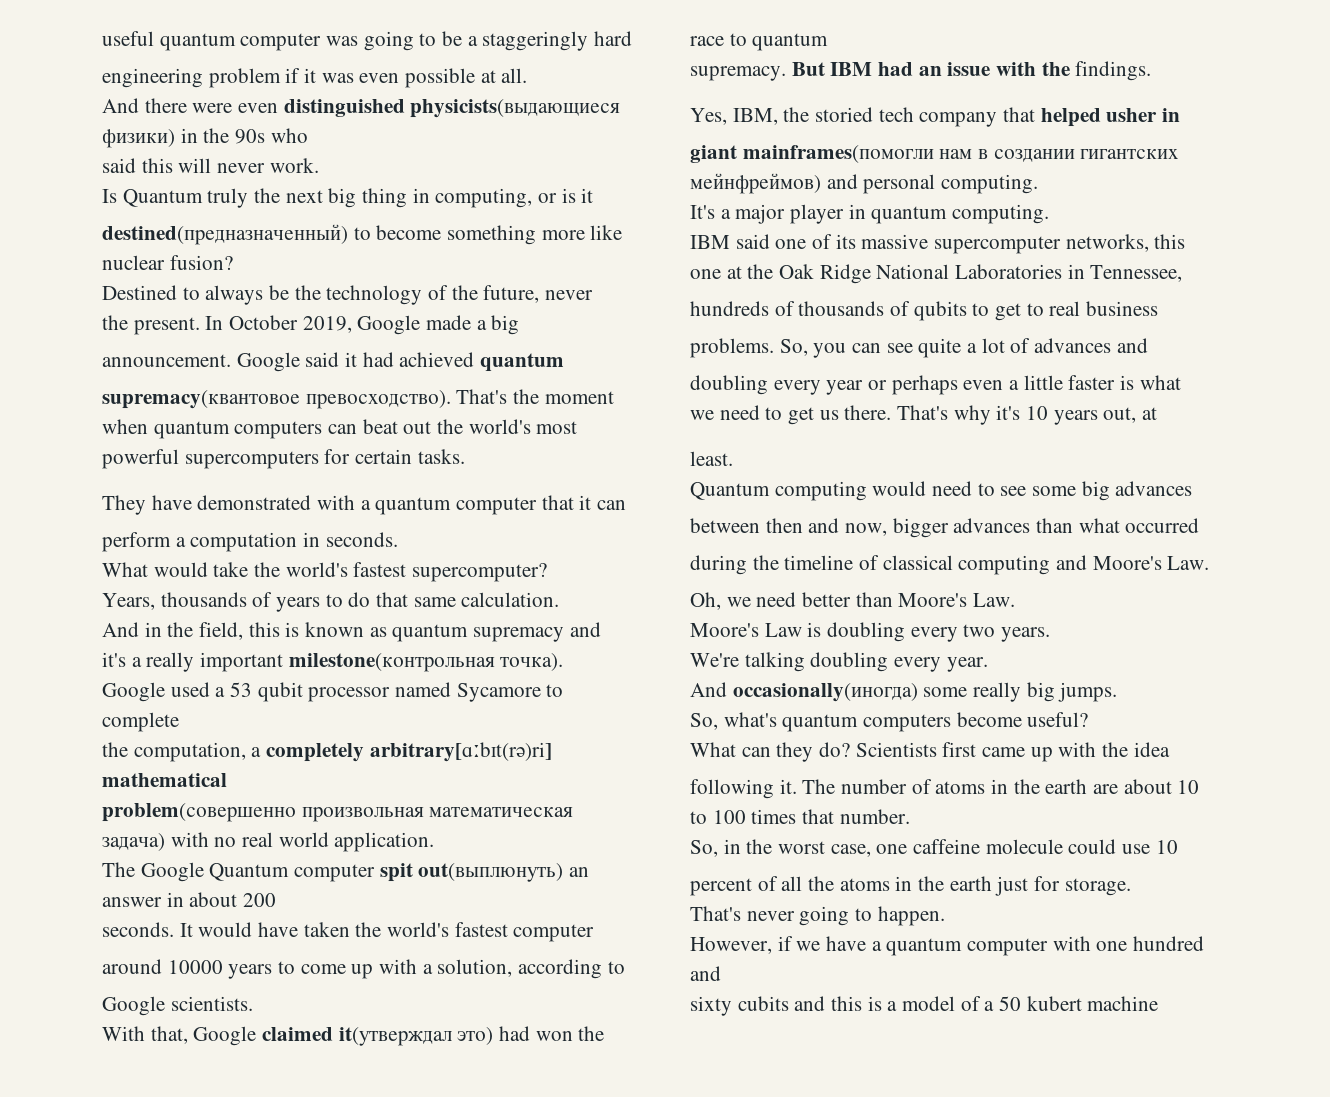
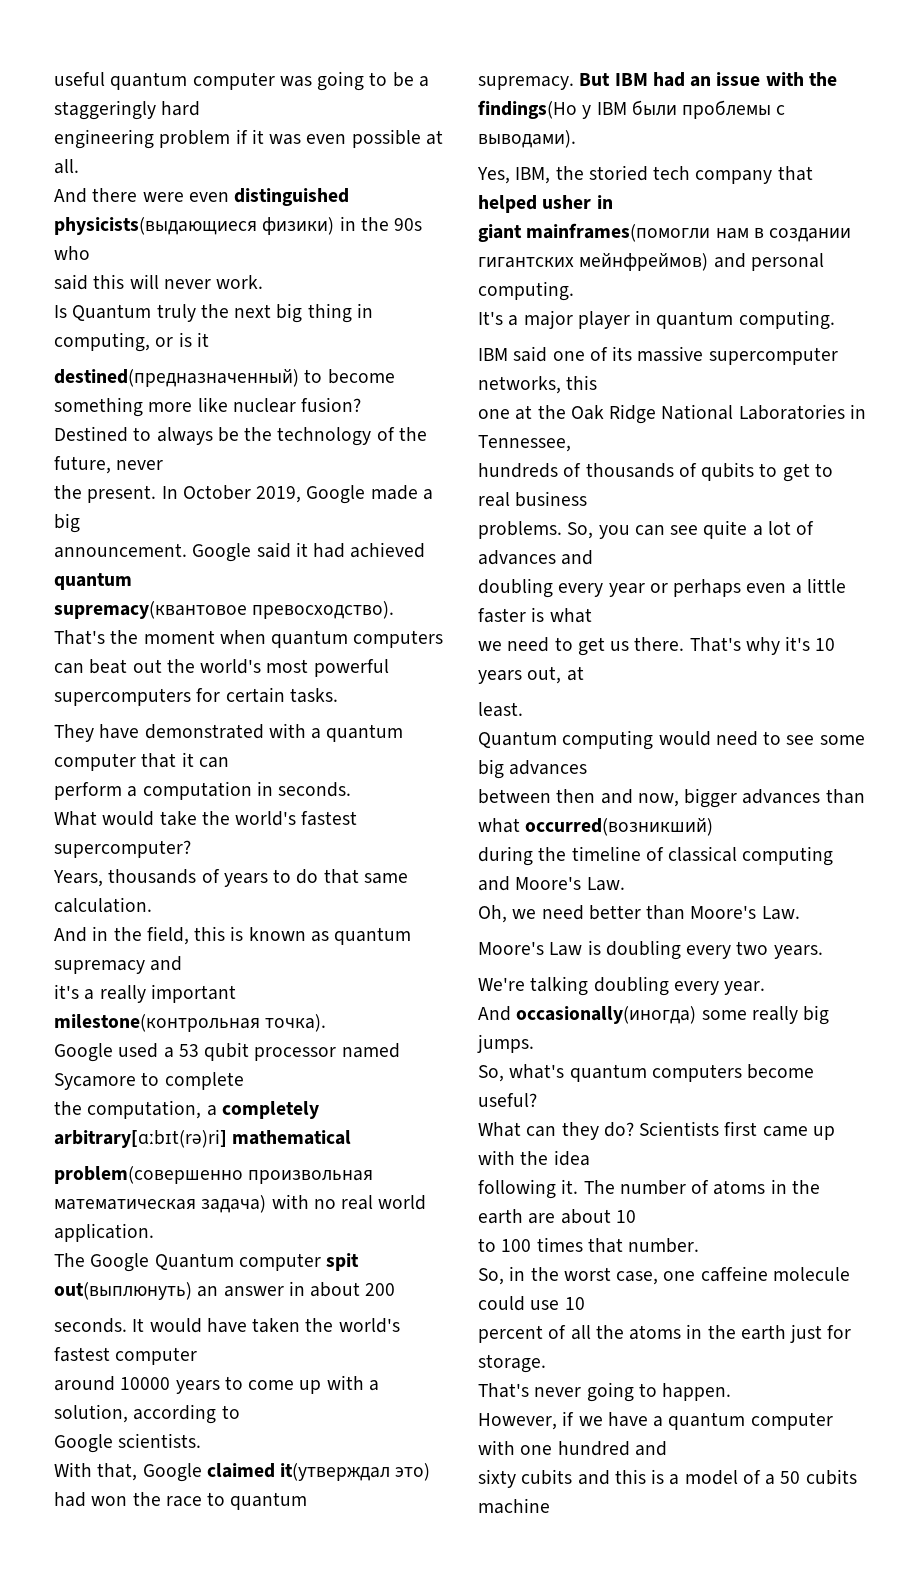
[1075,61,1152,81] findings. -> [478,100,786,119] [478,130,576,148] findings(Но у IBM были проблемы с выводами).
[1125,518,1200,533] occurred -> [525,817,714,836] occurred(возникший)
[1026,996,1082,1011] kubert -> [805,1469,857,1485] cubits

